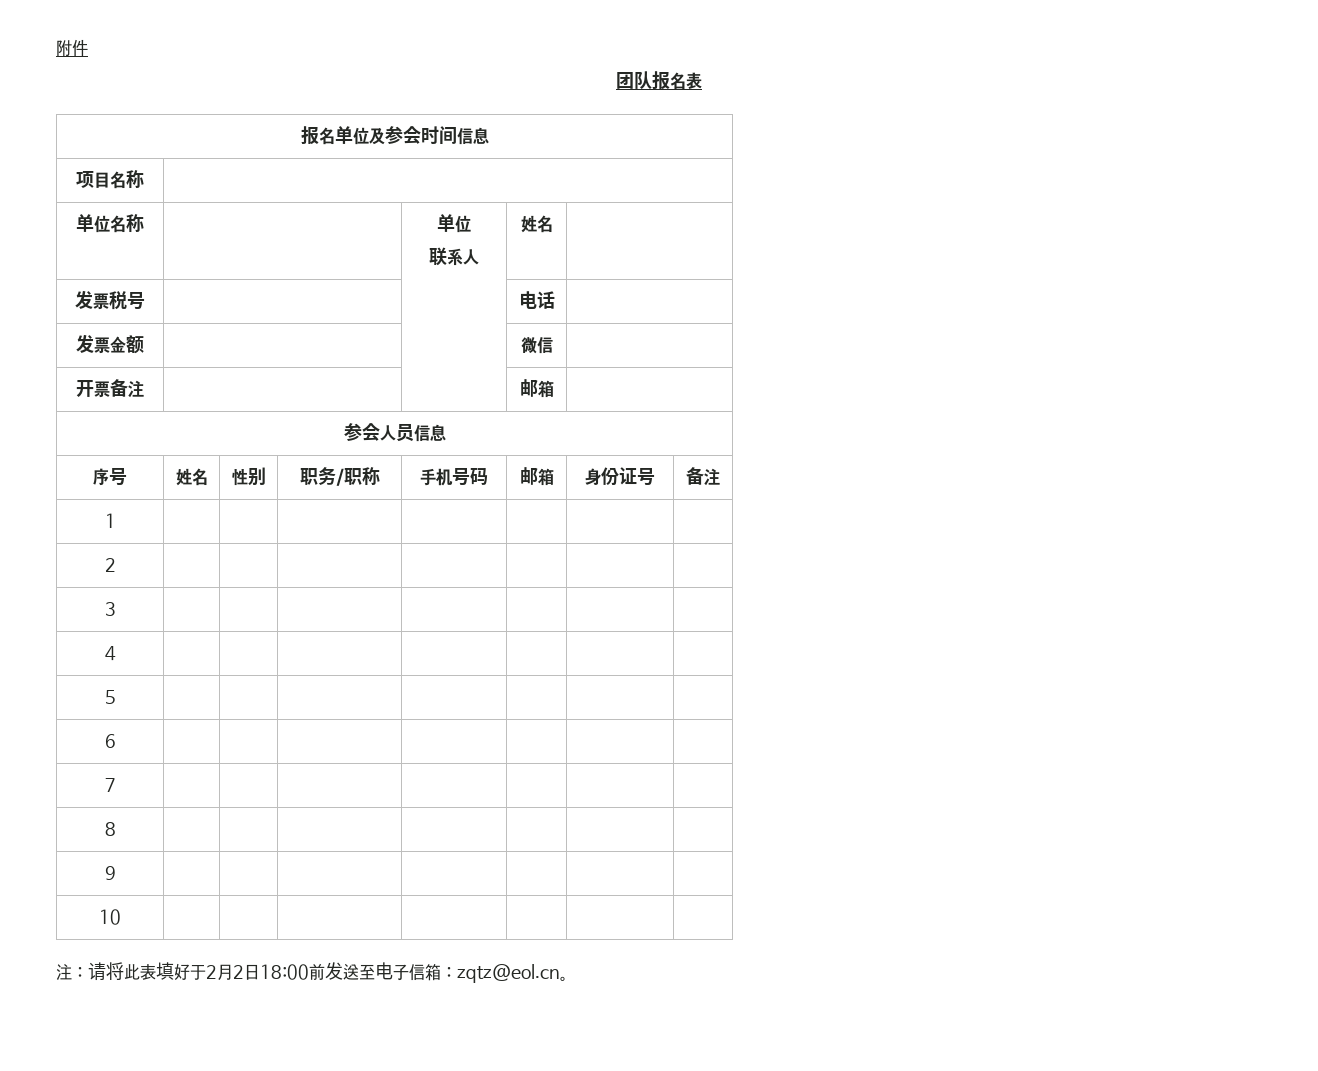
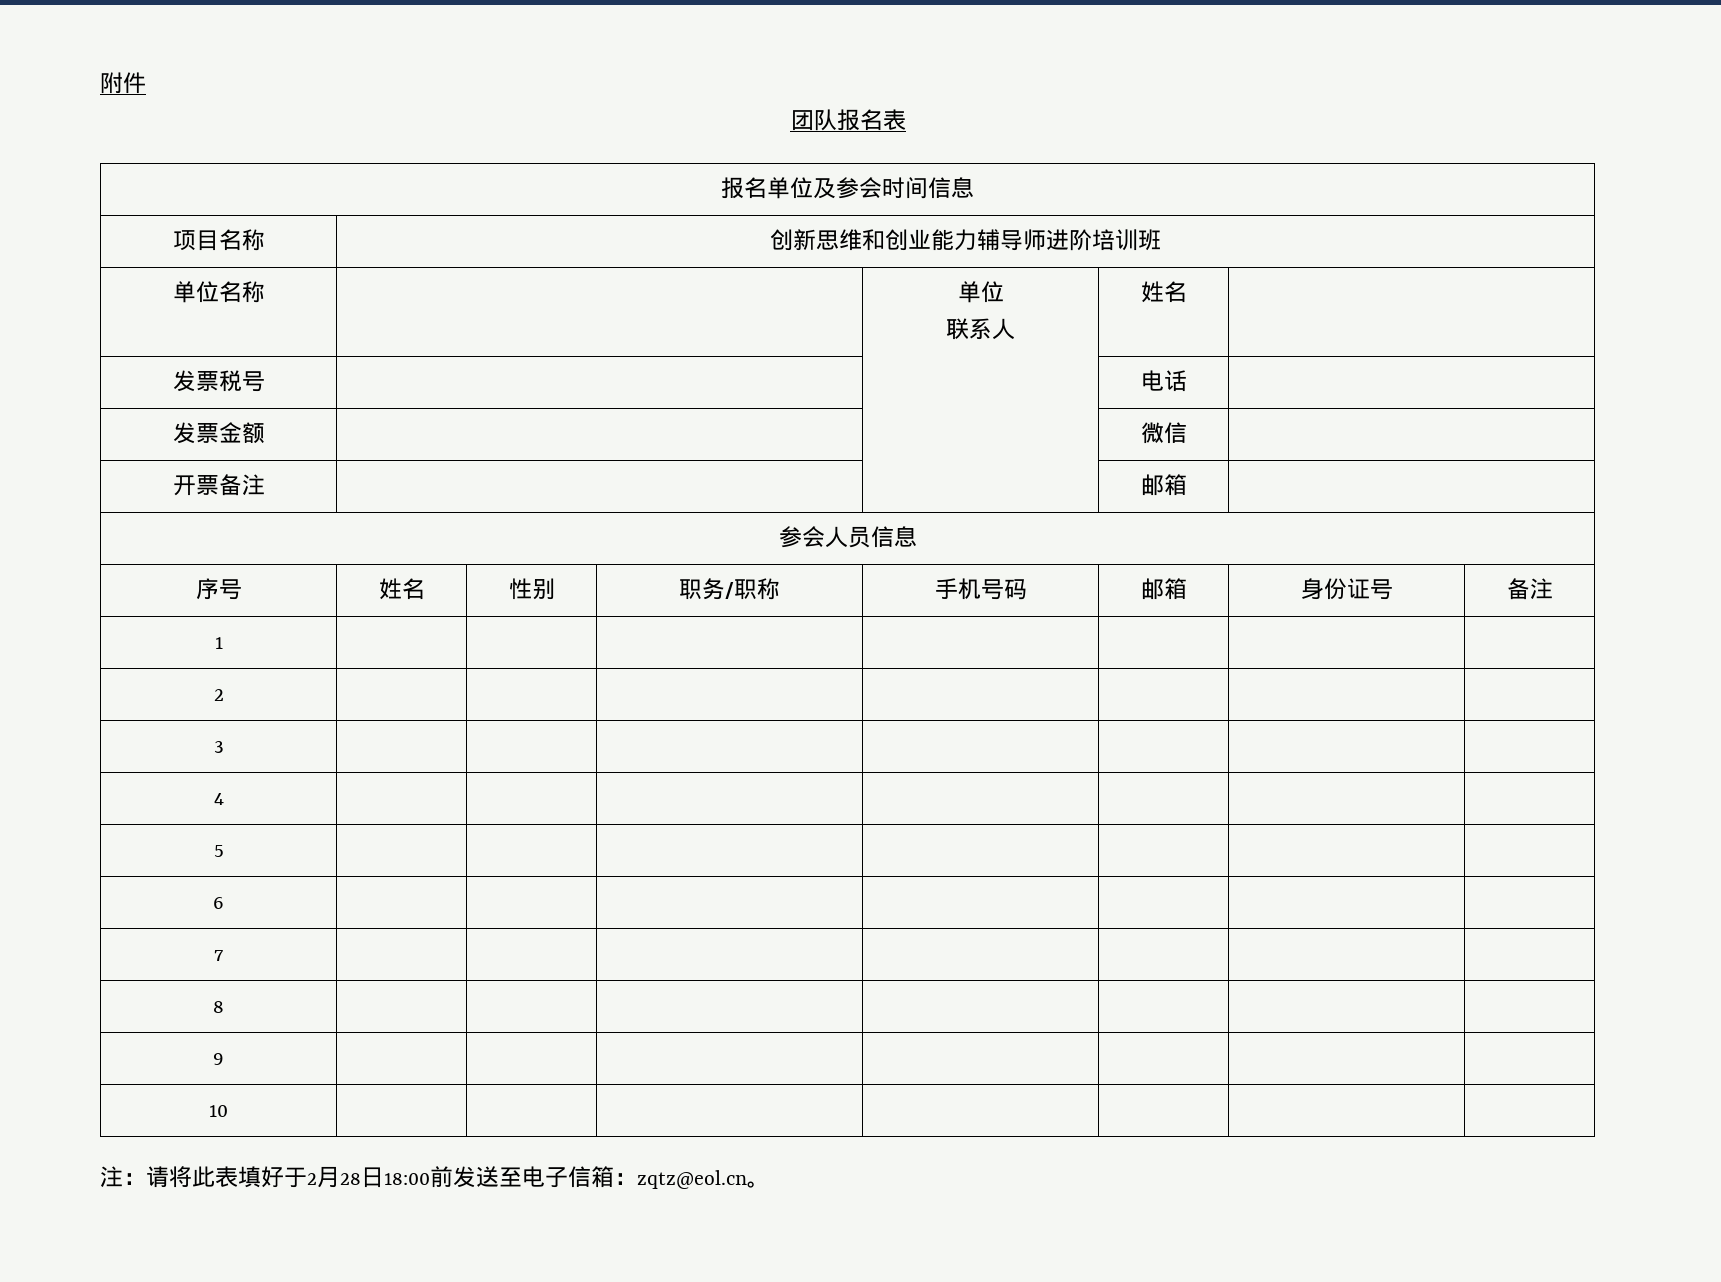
(144, 179) none -> [770,229,1161,251] 创新思维和创业能力辅导师进阶培训班
[233,965,244,979] 2 -> [340,1173,361,1185] 28

